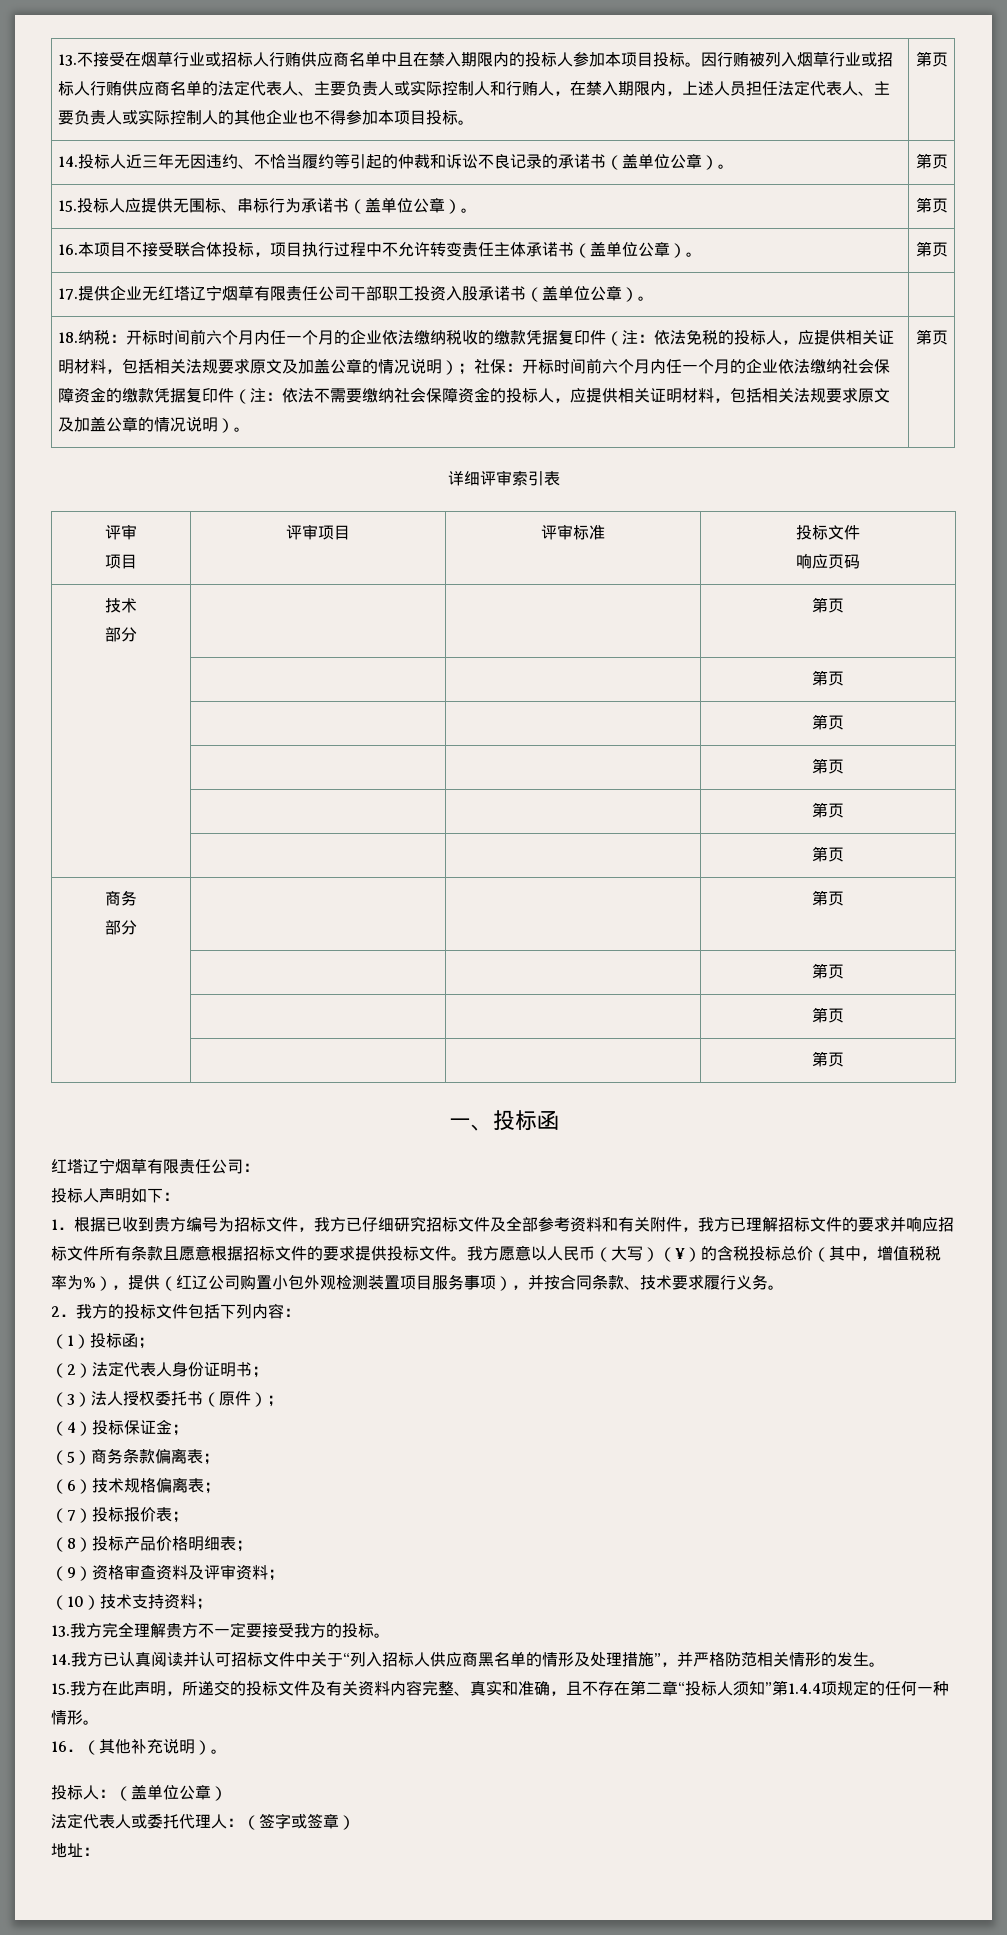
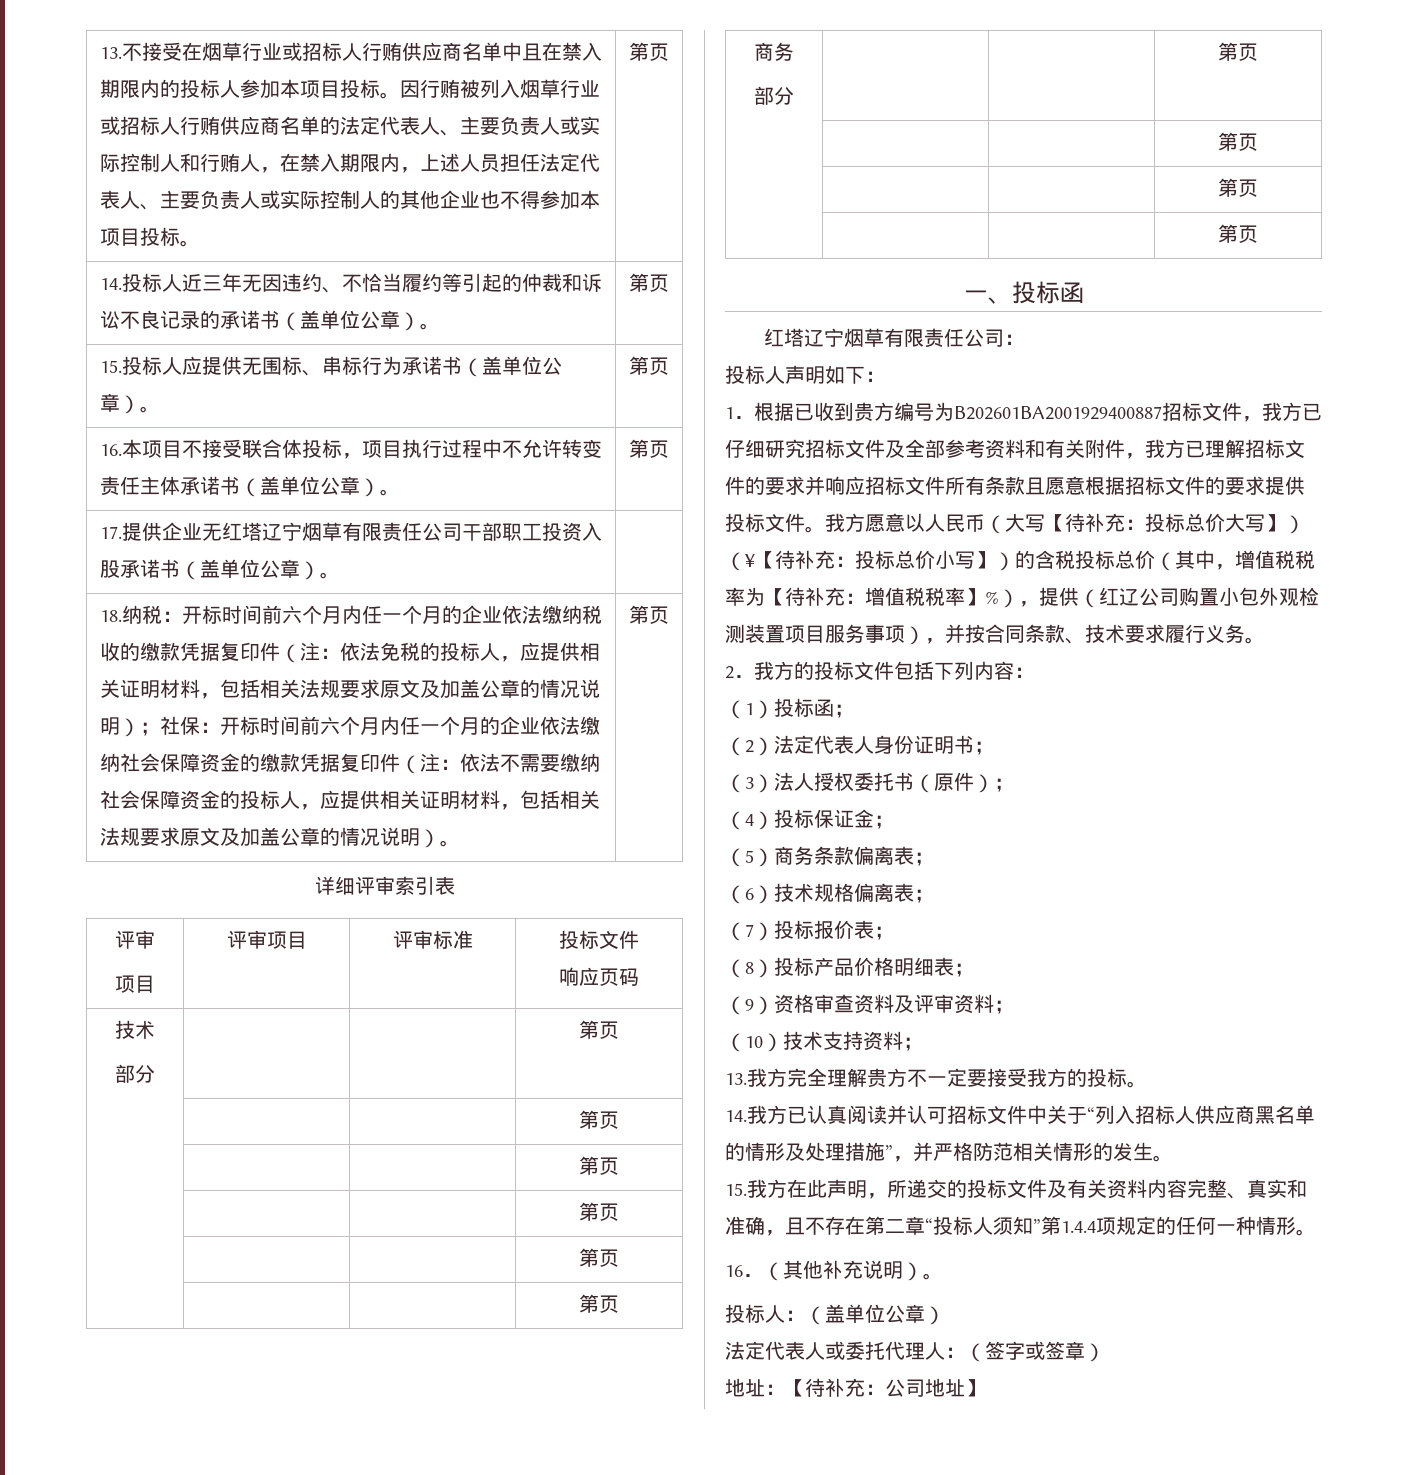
(234, 1224) none -> [954,406,1162,420] B202601BA2001929400887
[643,1247,685,1262] ）（¥ -> [1045,513,1305,534] [725,550,995,571] 【待补充：投标总价大写】）（¥【待补充：投标总价小写】
(83, 1282) none -> [765,587,985,606] 【待补充：增值税税率】
(99, 1851) none -> [785,1378,985,1397] 【待补充：公司地址】

